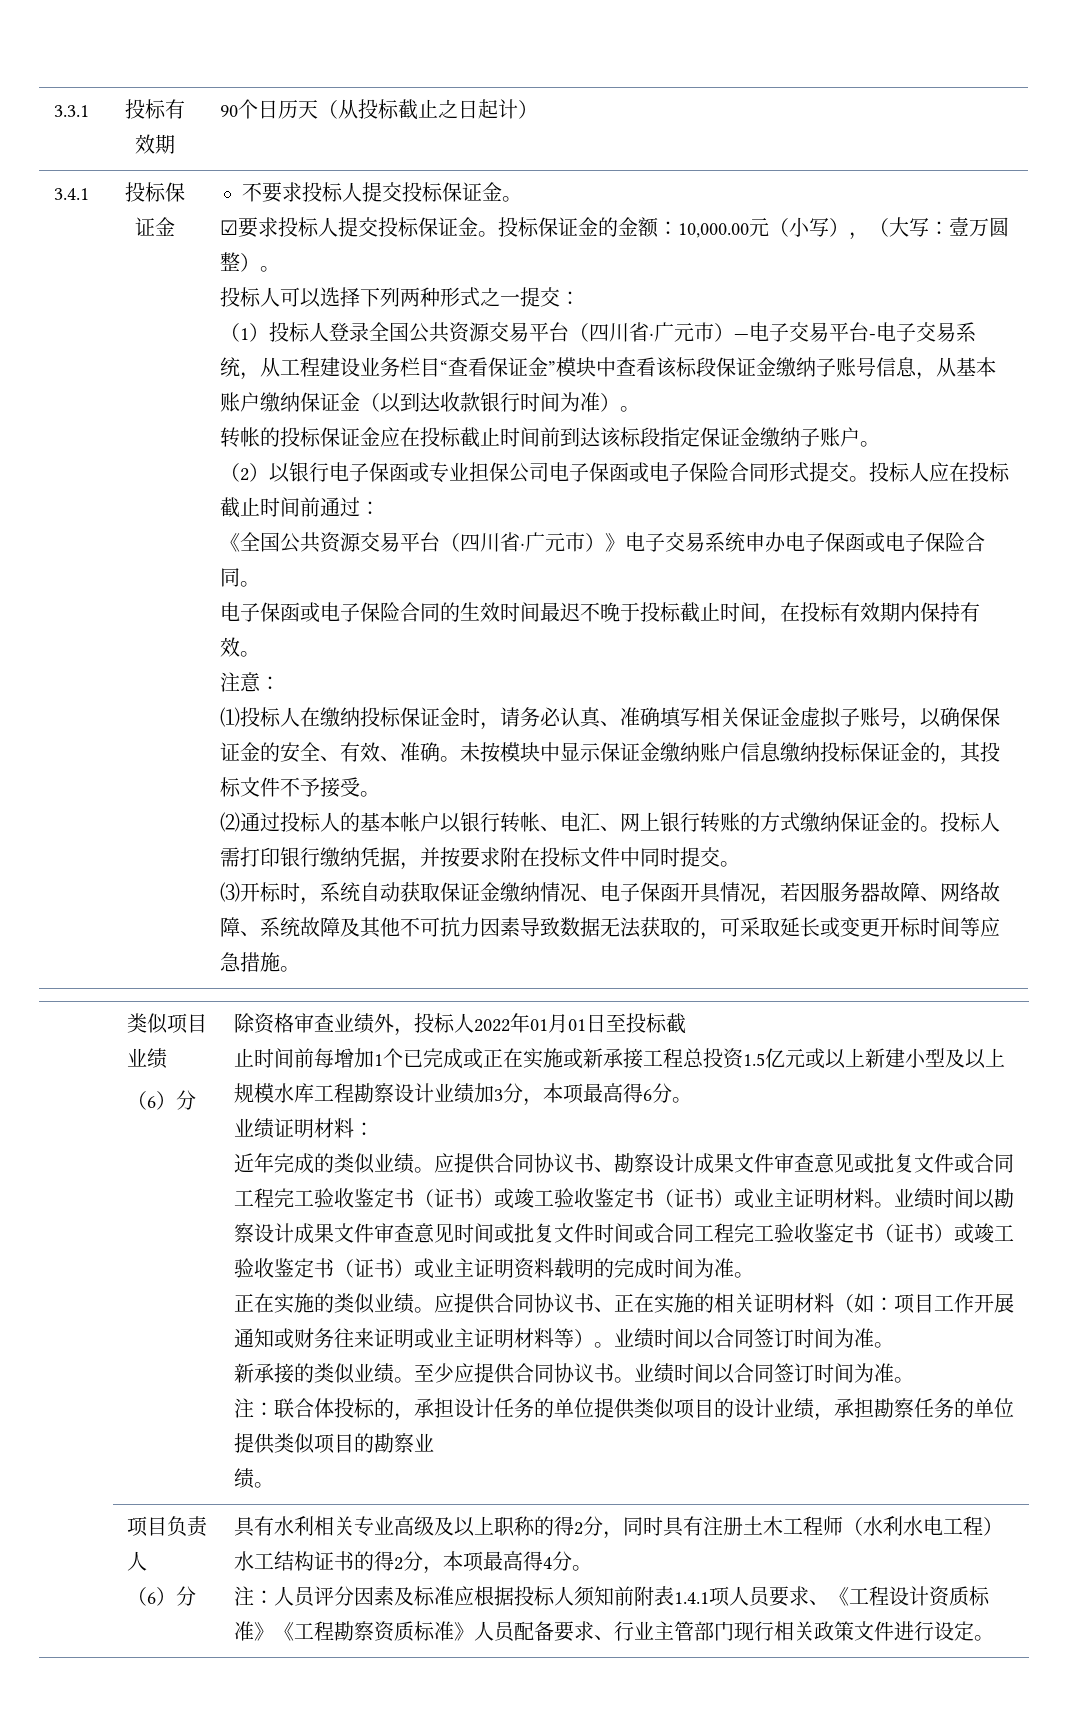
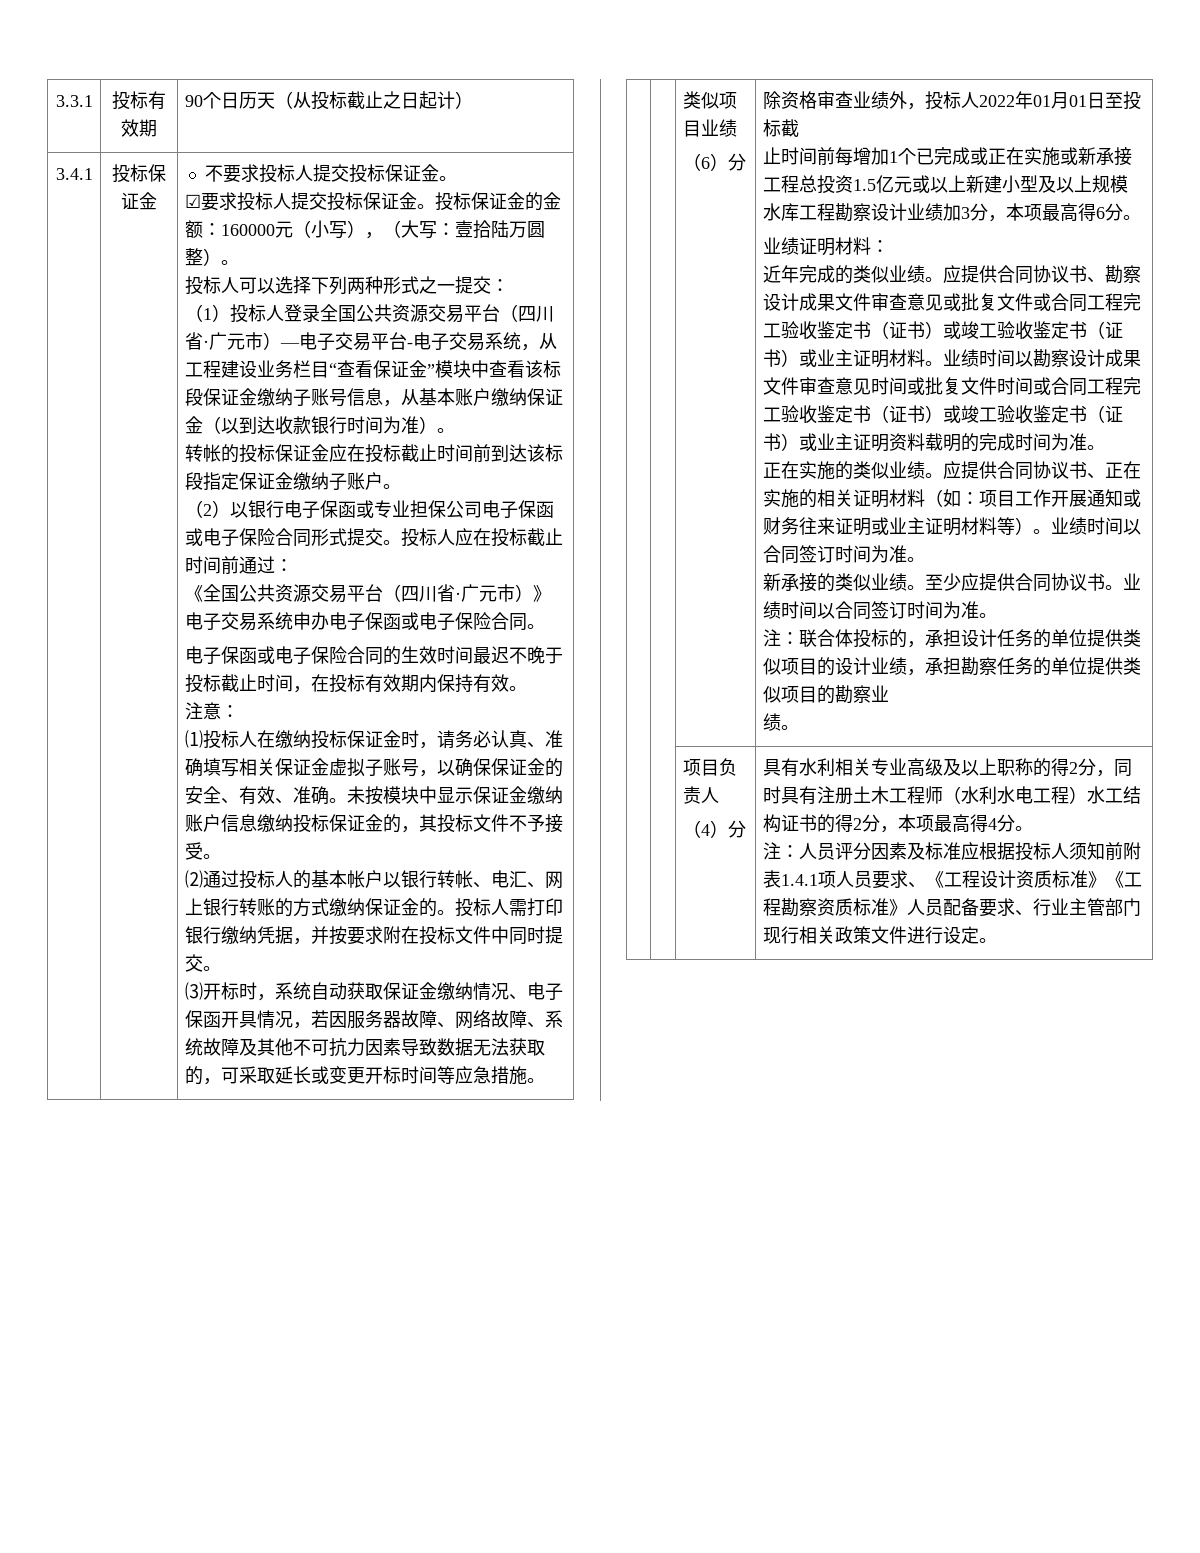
[677,223,749,238] 10,000.00 -> [220,224,275,236] 160000
(969, 226) none -> [472,220,509,238] 拾陆
[146,1592,156,1604] 6 -> [700,824,710,836] 4

